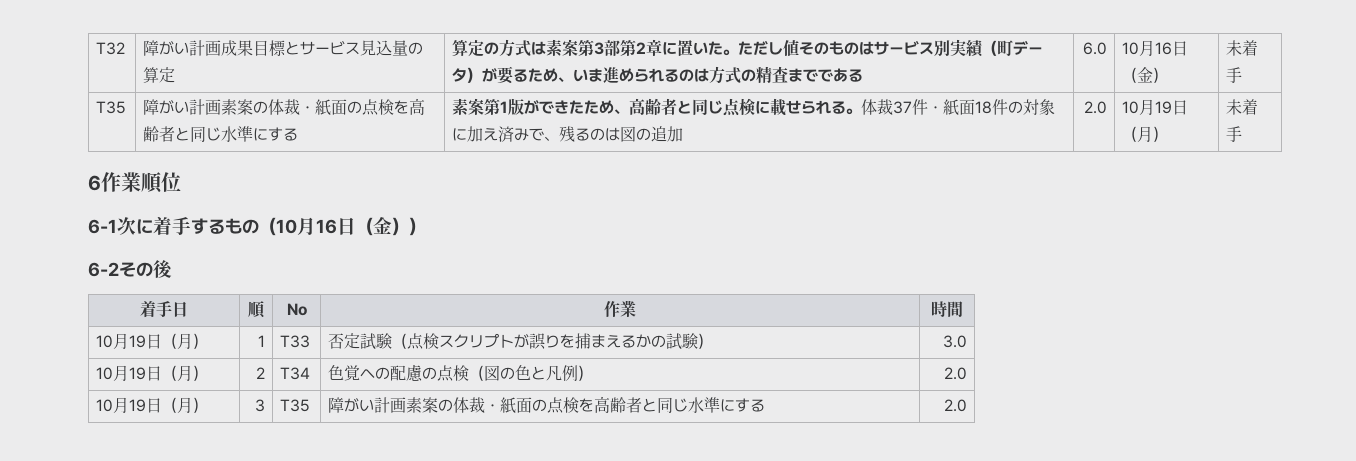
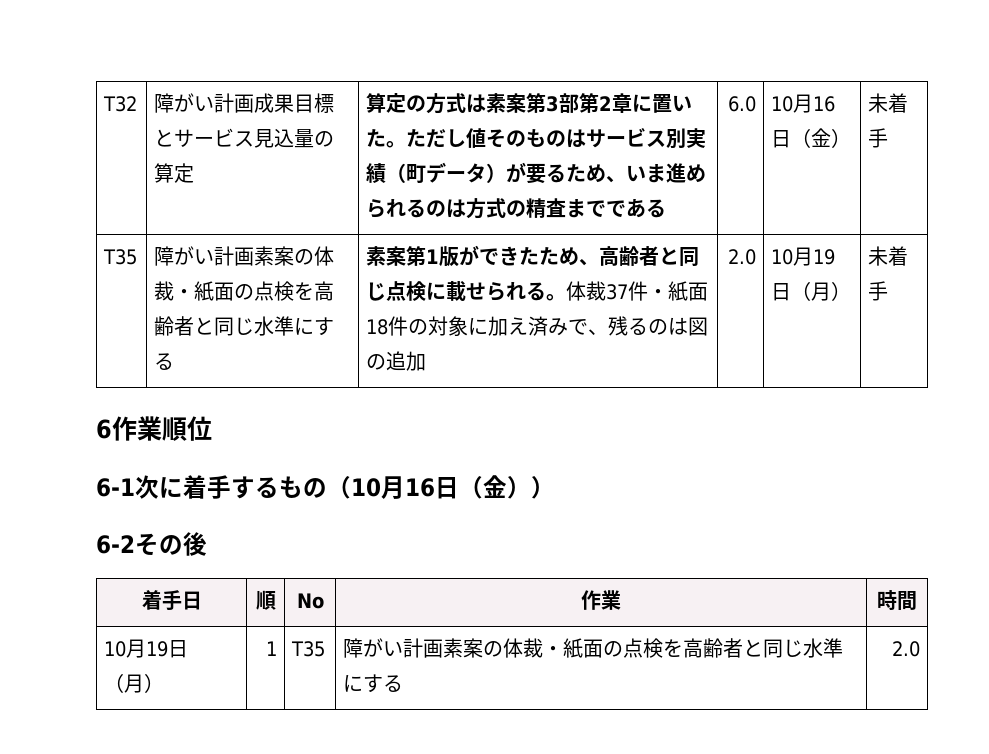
[280,335,311,348] [328,333,714,350] [942,335,967,348] [96,365,209,381] [255,367,265,379] [280,367,311,380] [328,364,594,382] [943,367,967,380] [96,397,209,413] [254,399,265,412] | T33 | 否定試験（点検スクリプトが誤りを捕まえるかの試験） | 3.0 // 10月19日（月） | 2 | T34 | 色覚への配慮の点検（図の色と凡例） | 2.0 // 10月19日（月） | 3 -> (277, 648) none

